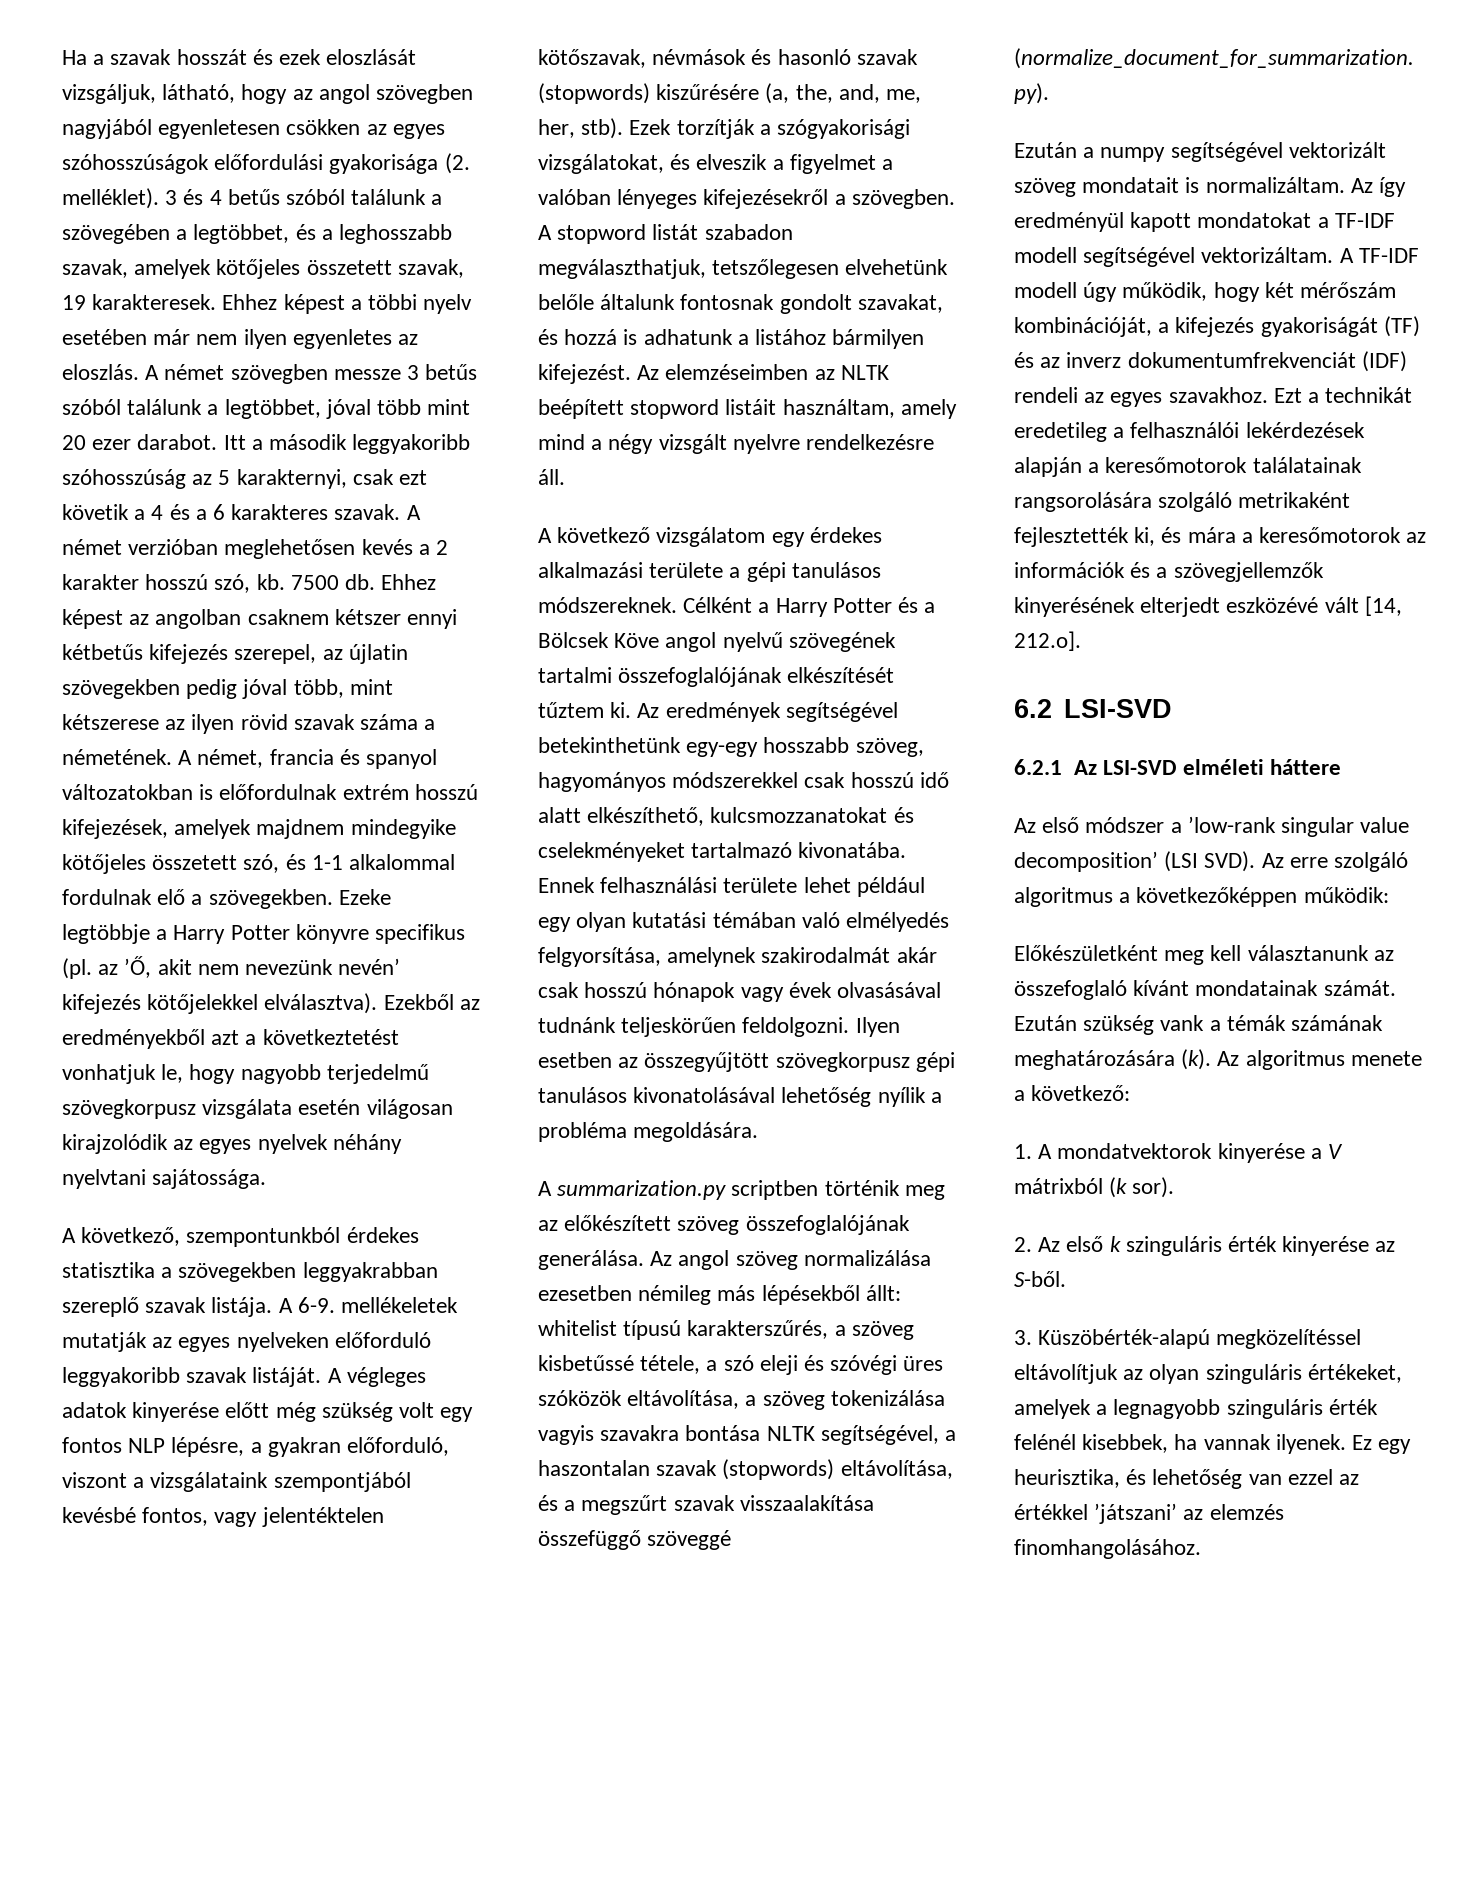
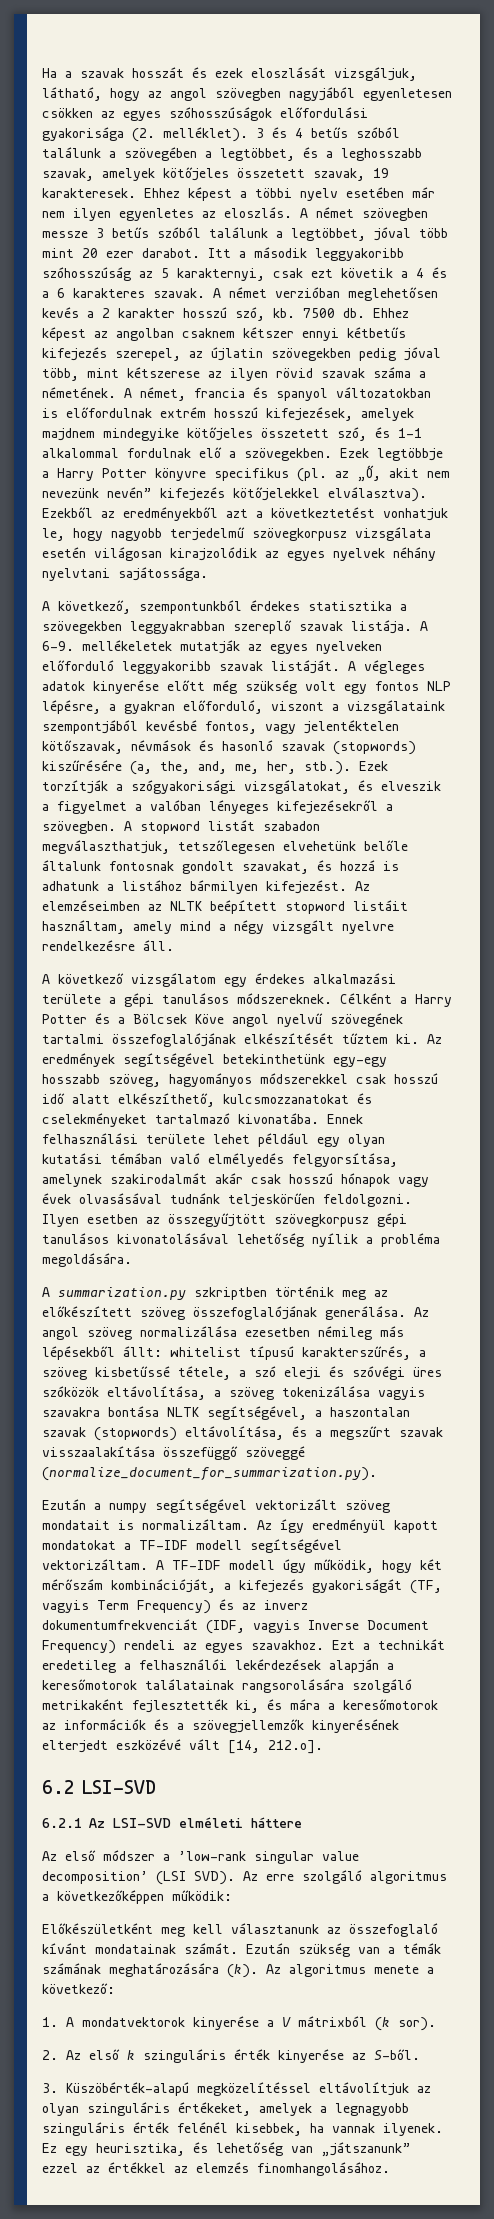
[338,889,391,905] Ezeke -> [340,448,369,458] Ezek
[124,956,152,978] ’Ő, -> [357,465,381,482] „Ő,
[338,958,401,975] nevén’ -> [107,487,152,498] nevén”
[581,118,624,139] stb). -> [304,761,351,775] stb.).
[731,1180,819,1200] scriptben -> [194,1287,267,1300] szkriptben
[1383,316,1420,337] [1014,351,1407,372] (TF) és az inverz dokumentumfrekvenciát (IDF) -> [410,1580,442,1594] [42,1599,308,1614] [42,1619,429,1634] [42,1640,116,1654] (TF, vagyis Term Frequency) és az inverz dokumentumfrekvenciát (IDF, vagyis Inverse Document Frequency)
[1160,1015,1205,1031] vank -> [358,1947,380,1954] van
(1282, 1479) none -> [321,2142,411,2157] „játszanunk”
[1094,1503,1178,1524] ’játszani’ -> (166, 2167) none

